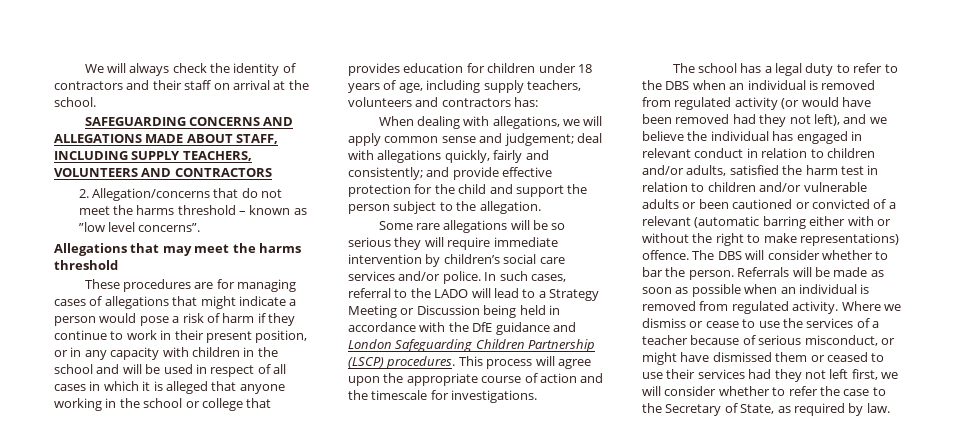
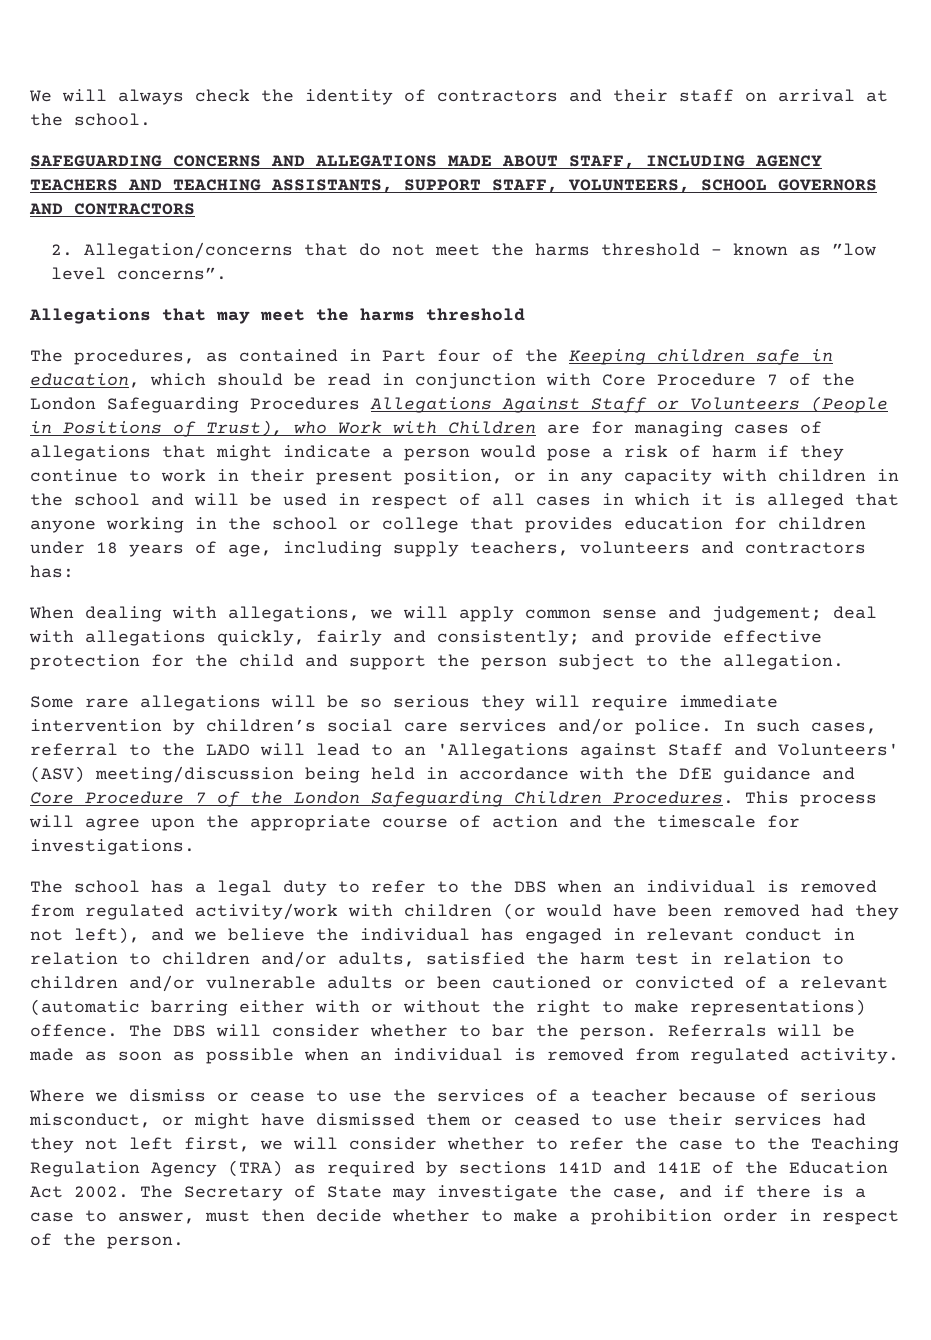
[131,151,252,161] [54,168,138,177] SUPPLY TEACHERS, VOLUNTEERS -> [755,155,822,167] [30,179,877,193] AGENCY TEACHERS AND TEACHING ASSISTANTS, SUPPORT STAFF, VOLUNTEERS, SCHOOL GOVERNORS
[84,279,191,292] These procedures -> [30,349,833,365] [30,373,855,389] [30,396,888,413] [30,420,536,437] The procedures, as contained in Part four of the Keeping children safe in education, which should be read in conjunction with Core Procedure 7 of the London Safeguarding Procedures Allegations Against Staff or Volunteers (People in Positions of Trust), who Work with Children
[538,289,599,301] [348,305,480,318] a Strategy Meeting or Discussion -> [404,743,899,759] [30,766,294,783] an 'Allegations against Staff and Volunteers' (ASV) meeting/discussion
[348,339,596,352] [348,356,456,369] London Safeguarding Children Partnership (LSCP) procedures. -> [30,791,734,807] Core Procedure 7 of the London Safeguarding Children Procedures.
[734,97,778,110] activity -> [195,903,492,920] activity/work with children
(839, 307) none -> (899, 1056) //
[665,403,890,416] Secretary of State, as required by law. -> [811,1137,899,1153] [30,1160,888,1177] [30,1185,866,1201] [30,1209,899,1225] [30,1233,184,1249] Teaching Regulation Agency (TRA) as required by sections 141D and 141E of the Education Act 2002. The Secretary of State may investigate the case, and if there is a case to answer, must then decide whether to make a prohibition order in respect of the person.

